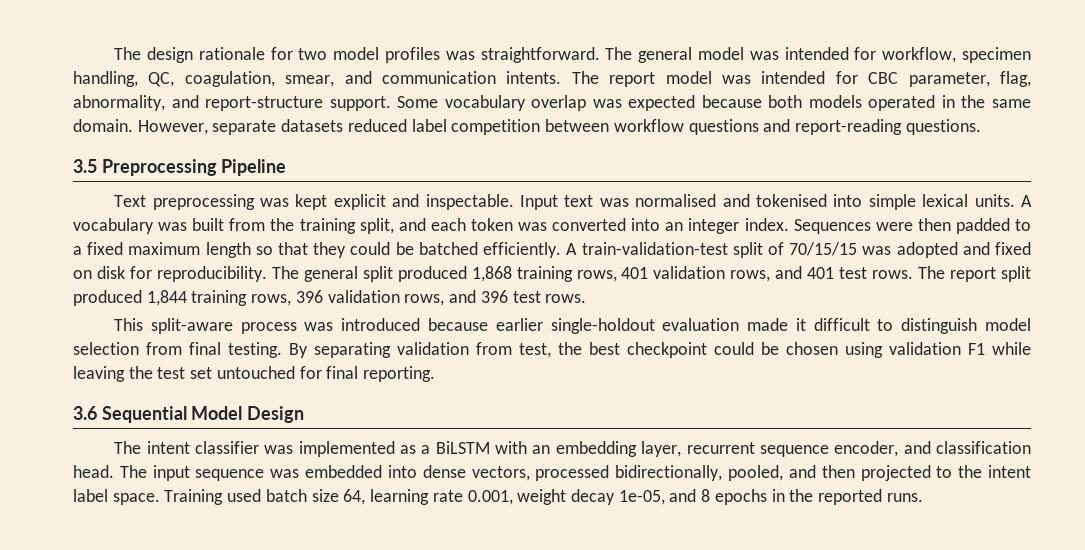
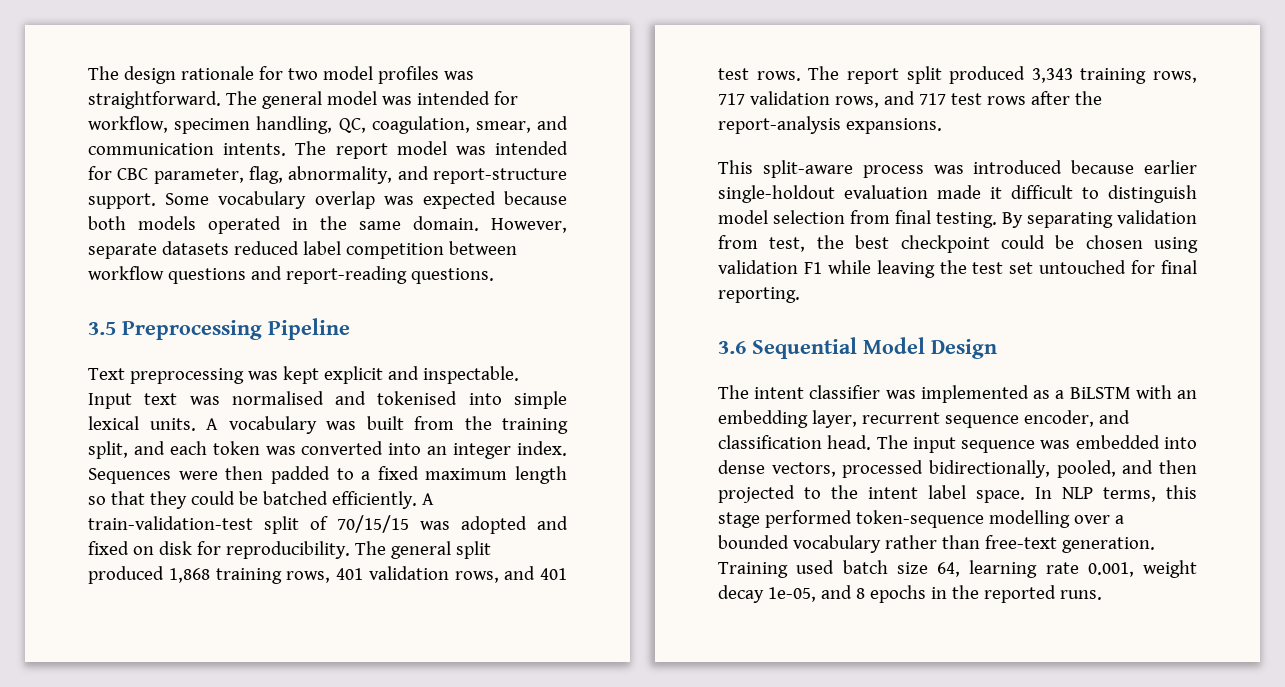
[146,290,587,306] 1,844 training rows, 396 validation rows, and 396 test rows. -> [1031,68,1197,84] [718,91,1102,108] [718,116,942,134] 3,343 training rows, 717 validation rows, and 717 test rows after the report-analysis expansions.
(160, 499) none -> [1035,485,1197,502] [718,510,1124,528] [718,535,1155,553] In NLP terms, this stage performed token-sequence modelling over a bounded vocabulary rather than free-text generation.

